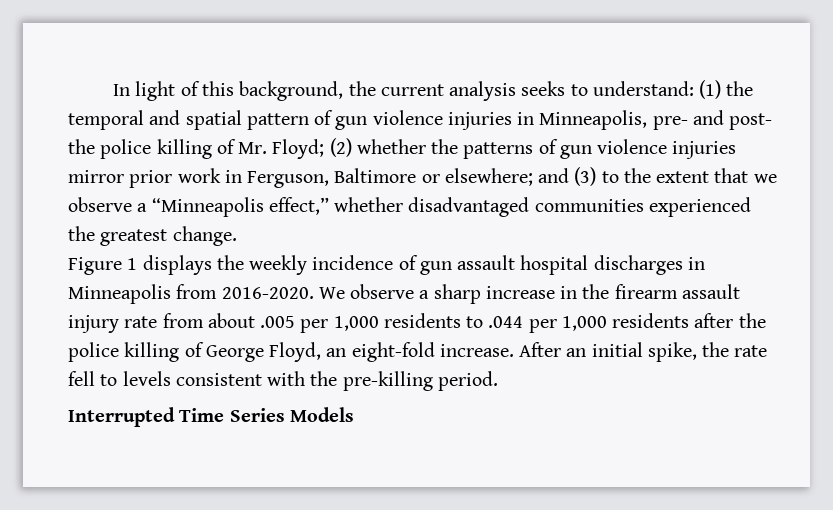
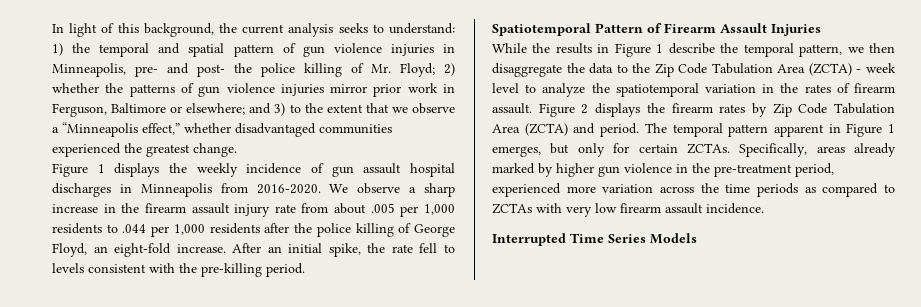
[699,80,722,99] (1) -> [52,43,63,56] 1)
[329,138,352,157] (2) -> [444,63,455,76] 2)
[574,167,597,186] (3) -> [274,103,286,116] 3)
(498, 381) none -> [492,23,821,36] [492,43,895,57] [492,63,896,77] [492,83,895,97] [492,103,895,117] [492,123,895,137] [492,143,896,157] [492,163,834,177] [492,183,895,197] [492,203,764,217] // Spatiotemporal Pattern of Firearm Assault Injuries // While the results in Figure 1 describe the temporal pattern, we then disaggregate the data to the Zip Code Tabulation Area (ZCTA) - week level to analyze the spatiotemporal variation in the rates of firearm assault. Figure 2 displays the firearm rates by Zip Code Tabulation Area (ZCTA) and period. The temporal pattern apparent in Figure 1 emerges, but only for certain ZCTAs. Specifically, areas already marked by higher gun violence in the pre-treatment period, experienced more variation across the time periods as compared to ZCTAs with very low firearm assault incidence.

